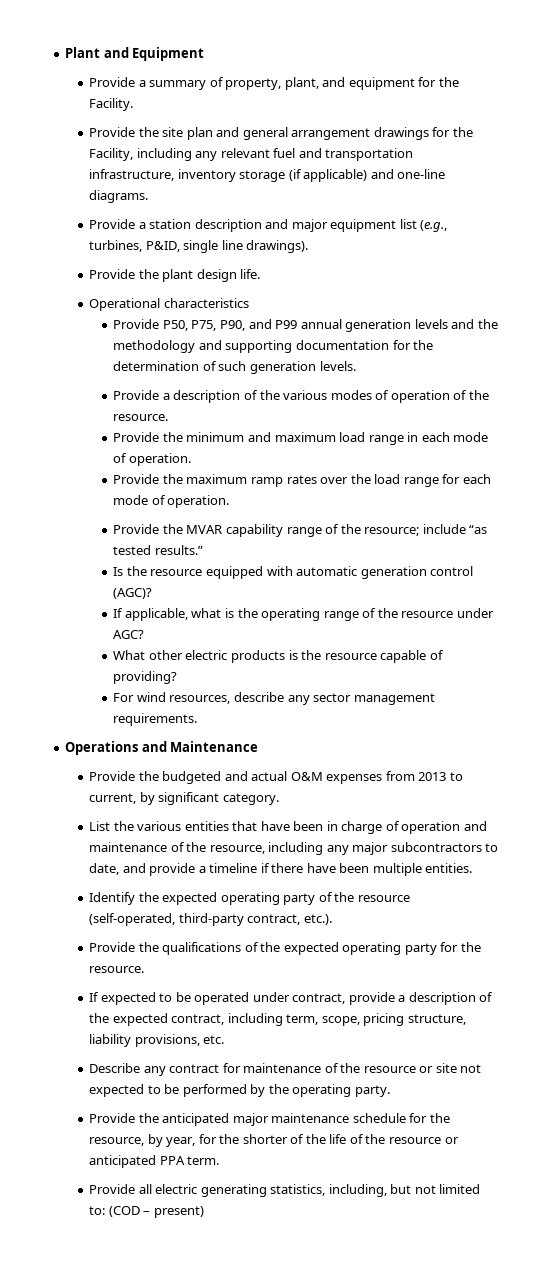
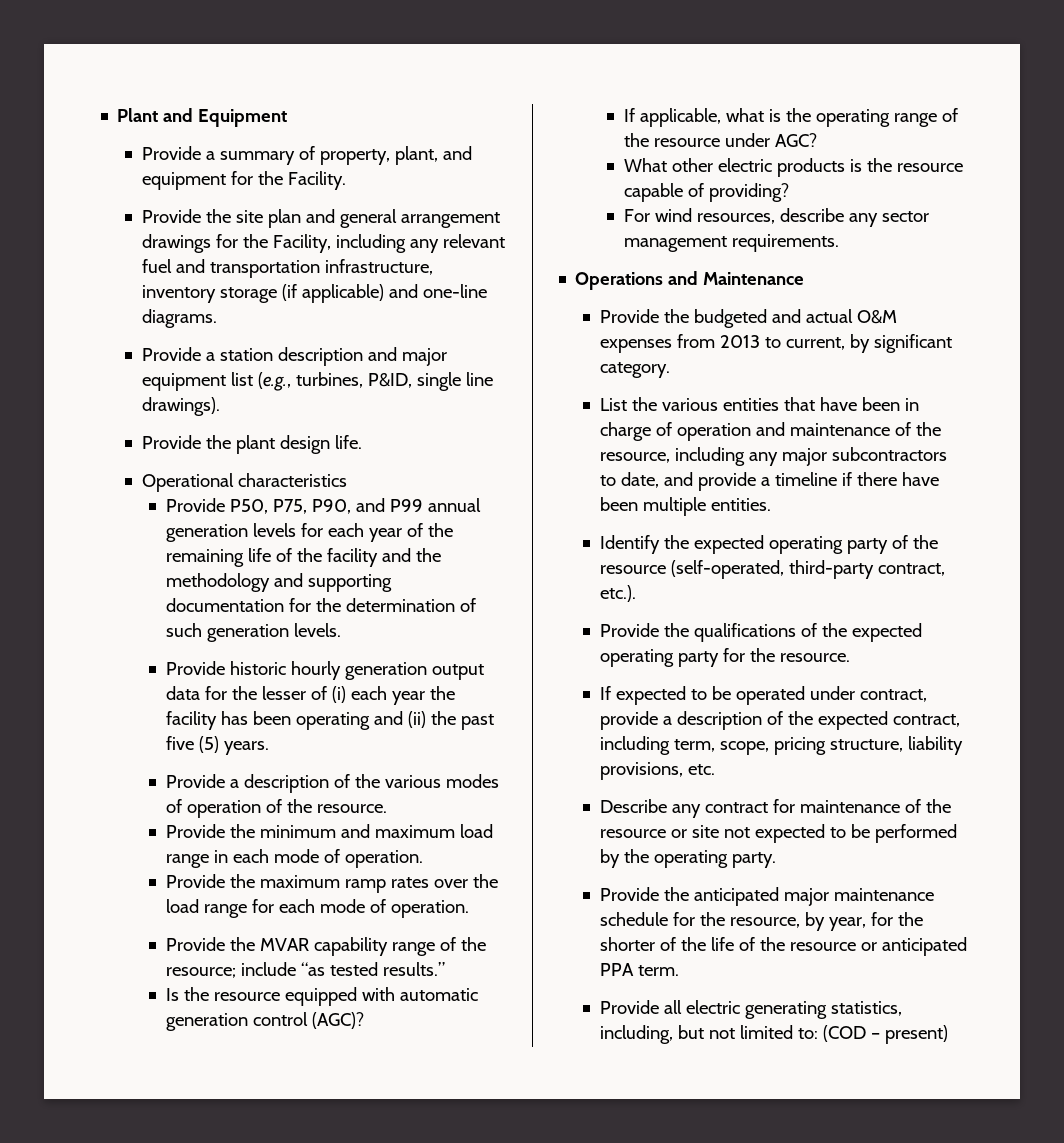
(448, 324) none -> [300,523,453,542] [165,548,378,567] for each year of the remaining life of the facility
(356, 366) none -> [165,661,484,680] [165,686,455,705] [165,711,494,730] [165,736,269,755] // Provide historic hourly generation output data for the lesser of (i) each year the facility has been operating and (ii) the past five (5) years.

